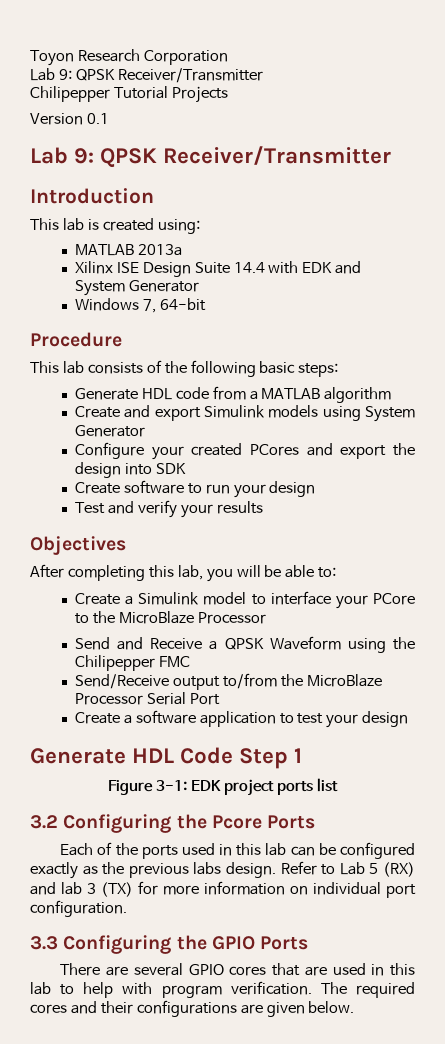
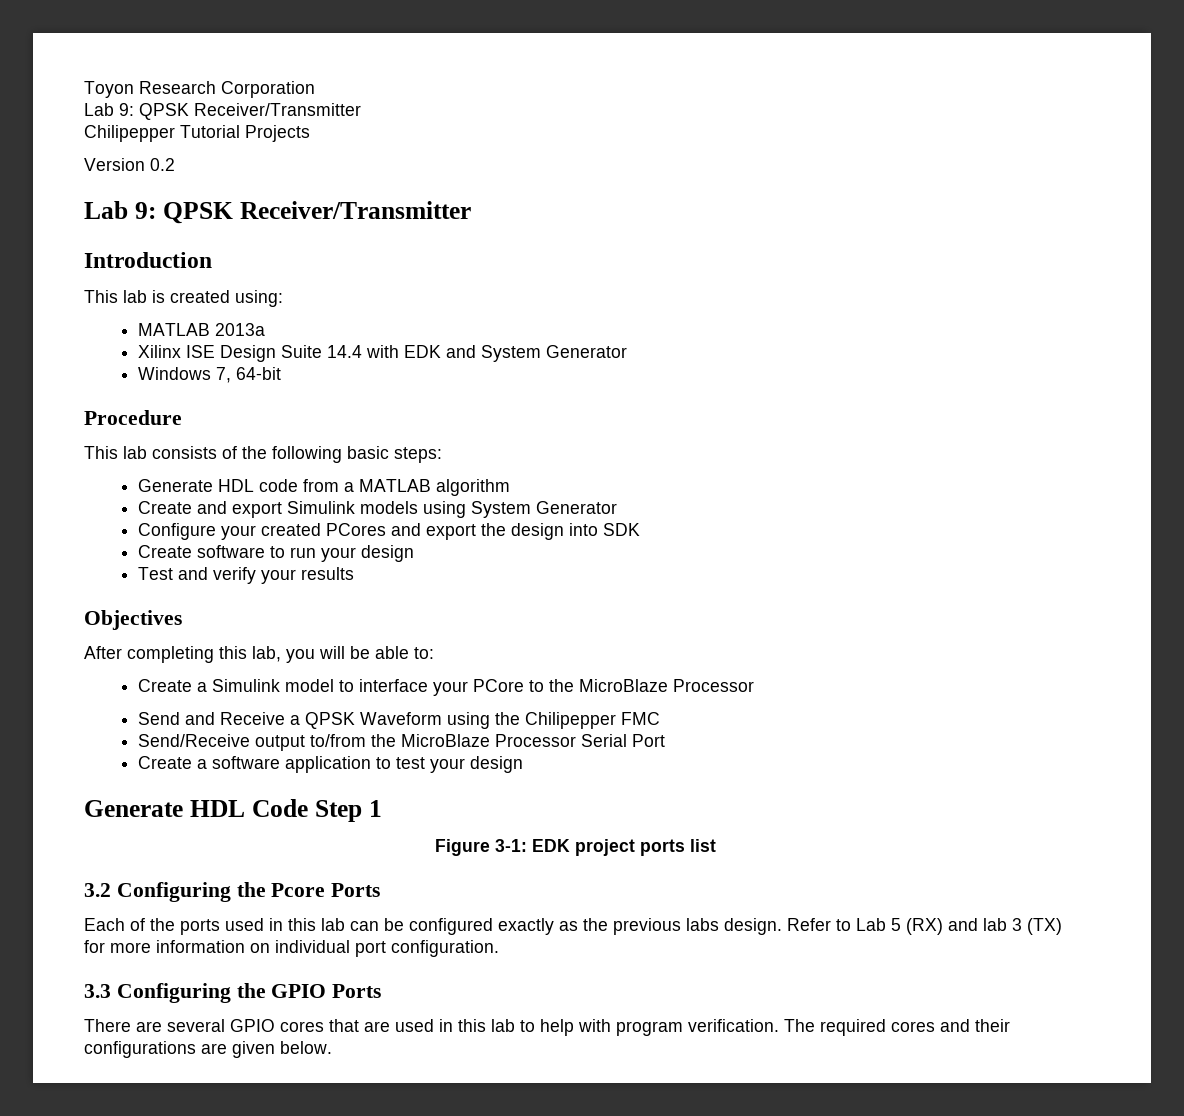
[86,113,109,124] 0.1 -> [150,158,175,171] 0.2

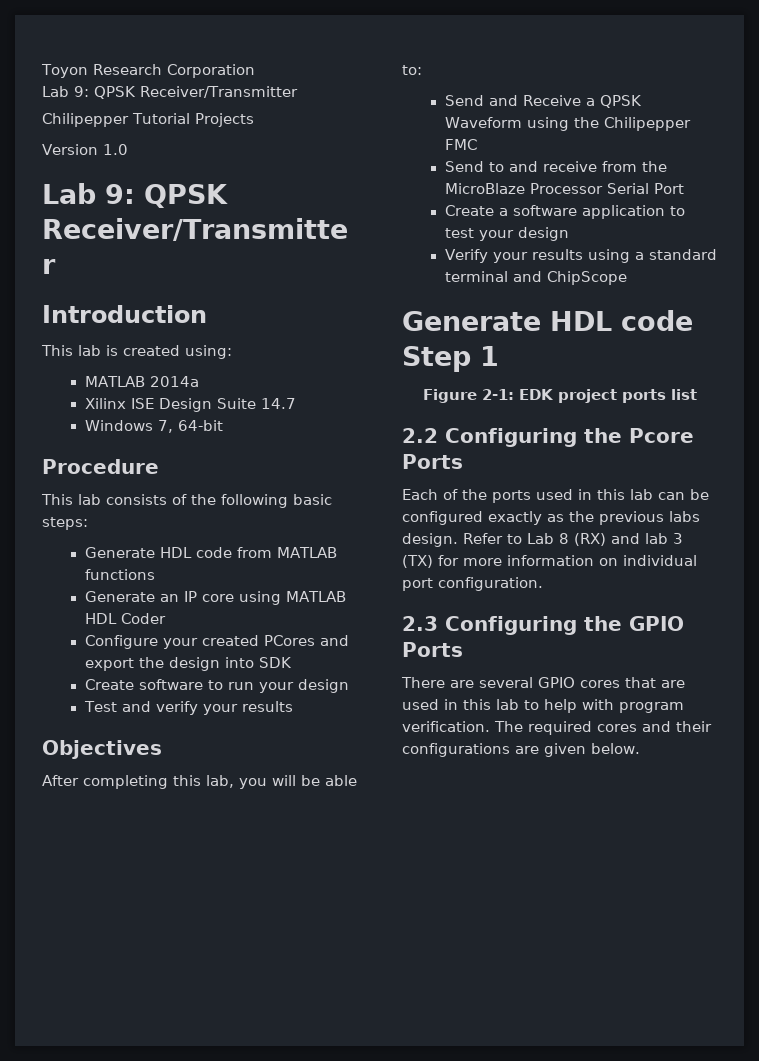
[150,158,175,171] 0.2 -> [102,144,128,155] 1.0
[214,323,265,336] 2013a -> [149,376,199,387] 2014a
[326,345,627,362] 14.4 with EDK and System Generator -> [260,398,296,409] 14.7
[343,479,510,496] [137,501,617,518] a MATLAB algorithm // Create and export Simulink models using System Generator -> [276,547,337,558] [84,569,155,580] [84,591,346,605] [84,613,166,624] MATLAB functions // Generate an IP core using MATLAB HDL Coder
[137,679,754,696] // Create a Simulink model to interface your PCore to the MicroBlaze Processor -> (422, 70) none
[137,734,366,751] Send/Receive output to/from -> [444,161,637,172] Send to and receive from
[84,799,308,817] // Generate HDL Code -> [444,249,717,263] [444,271,627,285] [402,310,693,331] // Verify your results using a standard terminal and ChipScope // Generate HDL code
[495,839,527,852] 3-1: -> [481,389,514,400] 2-1:
[84,883,111,897] 3.2 -> [402,428,438,443] 2.2
[891,918,901,931] 5 -> [559,533,569,544] 8
[84,984,111,998] 3.3 -> [402,616,438,631] 2.3

